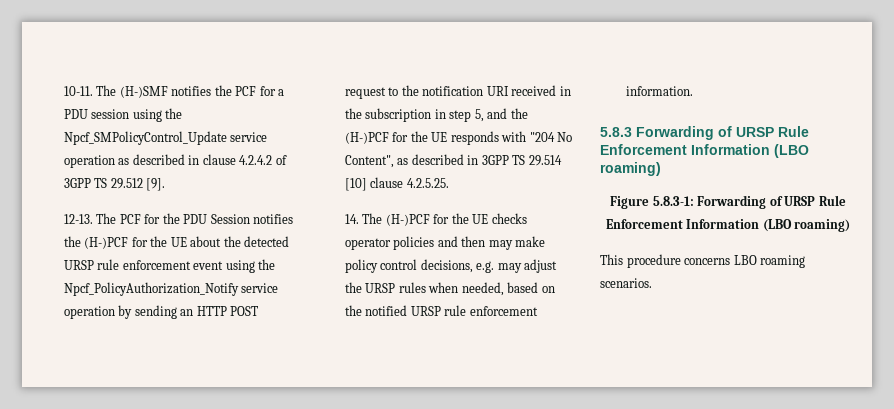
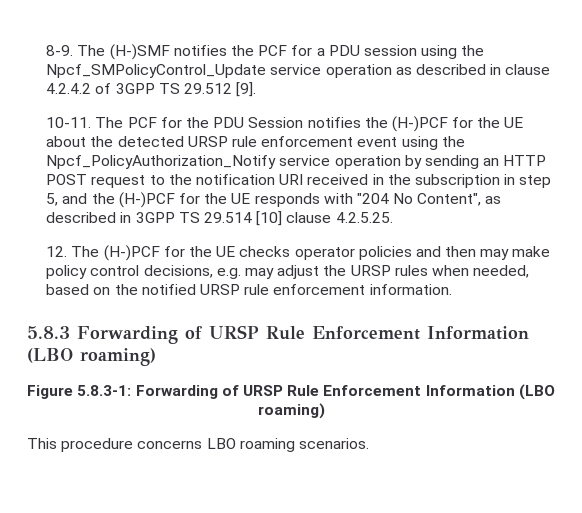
[63,86,93,96] 10-11. -> [46,45,74,56] 8-9.
[63,214,93,224] 12-13. -> [46,117,92,128] 10-11.
[344,214,359,224] 14. -> [46,246,68,257] 12.

